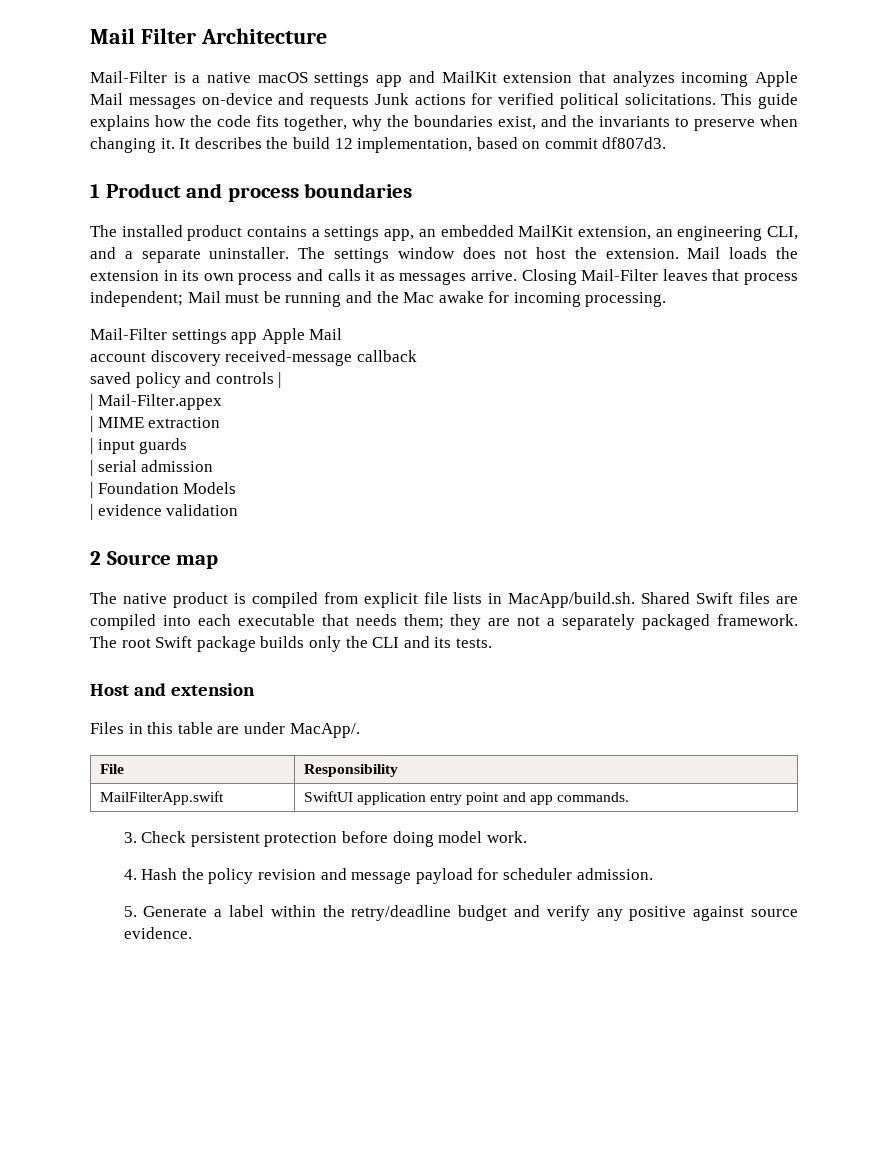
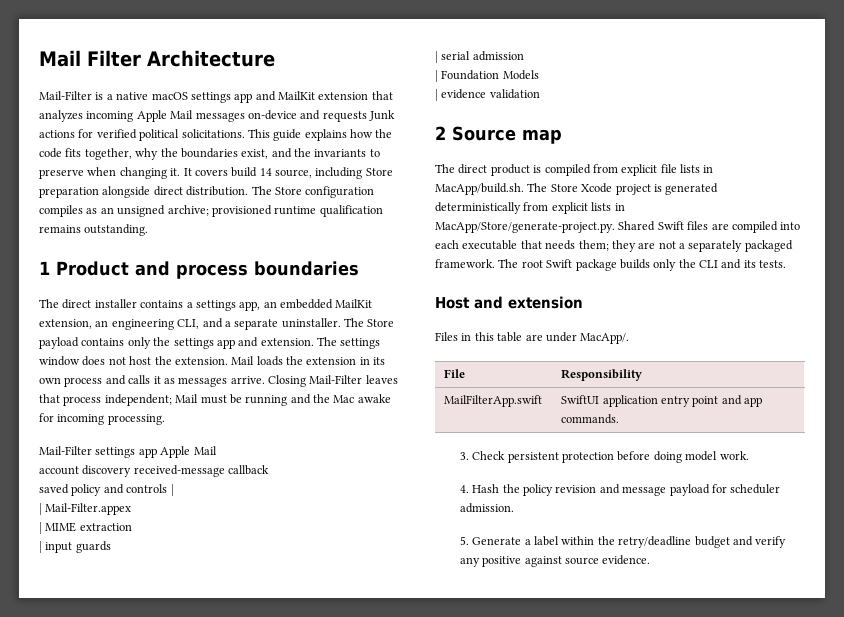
[194,137,667,153] describes the build 12 implementation, based on commit df807d3. -> [194,167,393,179] [39,186,375,198] [39,205,383,217] [39,224,149,236] covers build 14 source, including Store preparation alongside direct distribution. The Store configuration compiles as an unsigned archive; provisioned runtime qualification remains outstanding.
[121,225,243,241] installed product -> [62,299,137,309] direct installer
(326, 253) none -> [367,319,395,327] [39,337,337,349] Store payload contains only the settings app and extension. The
[122,593,167,604] native -> [458,164,488,174] direct
(636, 600) none -> [527,183,719,195] [435,202,625,214] [435,222,615,233] The Store Xcode project is generated deterministically from explicit lists in MacApp/Store/generate-project.py.

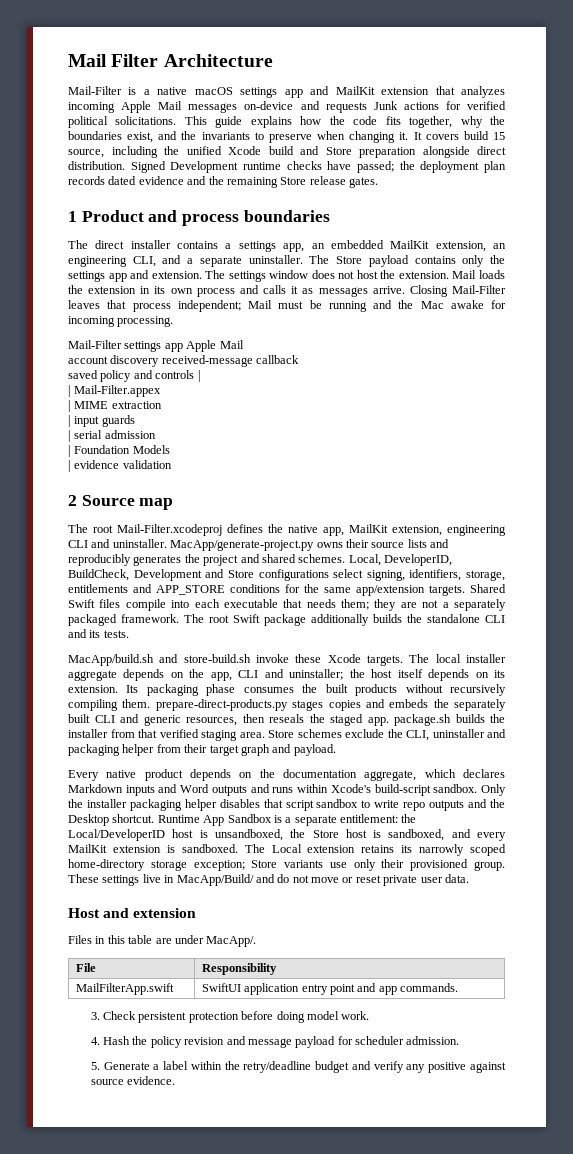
[259,168,272,176] 14 -> [492,132,505,140] 15
(363, 173) none -> [164,146,319,155] the unified Xcode build and
[251,186,375,198] [39,205,383,217] [39,224,149,236] The Store configuration compiles as an unsigned archive; provisioned runtime qualification remains outstanding. -> [130,161,507,173] [68,176,378,188] Signed Development runtime checks have passed; the deployment plan records dated evidence and the remaining Store release gates.
[458,164,714,176] [435,183,719,195] [435,202,625,214] [435,222,615,233] direct product is compiled from explicit file lists in MacApp/build.sh. The Store Xcode project is generated deterministically from explicit lists in MacApp/Store/generate-project.py. -> [93,524,506,536] [68,539,449,551] [68,554,452,566] [68,569,505,581] [68,584,465,596] root Mail-Filter.xcodeproj defines the native app, MailKit extension, engineering CLI and uninstaller. MacApp/generate-project.py owns their source lists and reproducibly generates the project and shared schemes. Local, DeveloperID, BuildCheck, Development and Store configurations select signing, identifiers, storage, entitlements and APP_STORE conditions for the same app/extension targets.
[711,221,778,233] are compiled -> [125,599,166,611] compile
[619,259,696,271] builds only the -> [311,614,480,626] additionally builds the standalone
(787, 264) none -> [68,654,506,666] [68,669,505,681] [68,684,507,696] [68,699,506,711] [68,714,505,726] [68,729,506,741] [68,744,336,756] [68,769,505,781] [68,784,507,796] [68,799,505,811] [68,814,417,826] [68,829,507,841] [68,844,506,856] [68,859,505,871] [68,874,469,886] // MacApp/build.sh and store-build.sh invoke these Xcode targets. The local installer aggregate depends on the app, CLI and uninstaller; the host itself depends on its extension. Its packaging phase consumes the built products without recursively compiling them. prepare-direct-products.py stages copies and embeds the separately built CLI and generic resources, then reseals the staged app. package.sh builds the installer from that verified staging area. Store schemes exclude the CLI, uninstaller and packaging helper from their target graph and payload. // Every native product depends on the documentation aggregate, which declares Markdown inputs and Word outputs and runs within Xcode's build-script sandbox. Only the installer packaging helper disables that script sandbox to write repo outputs and the Desktop shortcut. Runtime App Sandbox is a separate entitlement: the Local/DeveloperID host is unsandboxed, the Store host is sandboxed, and every MailKit extension is sandboxed. The Local extension retains its narrowly scoped home-directory storage exception; Store variants use only their provisioned group. These settings live in MacApp/Build/ and do not move or reset private user data.

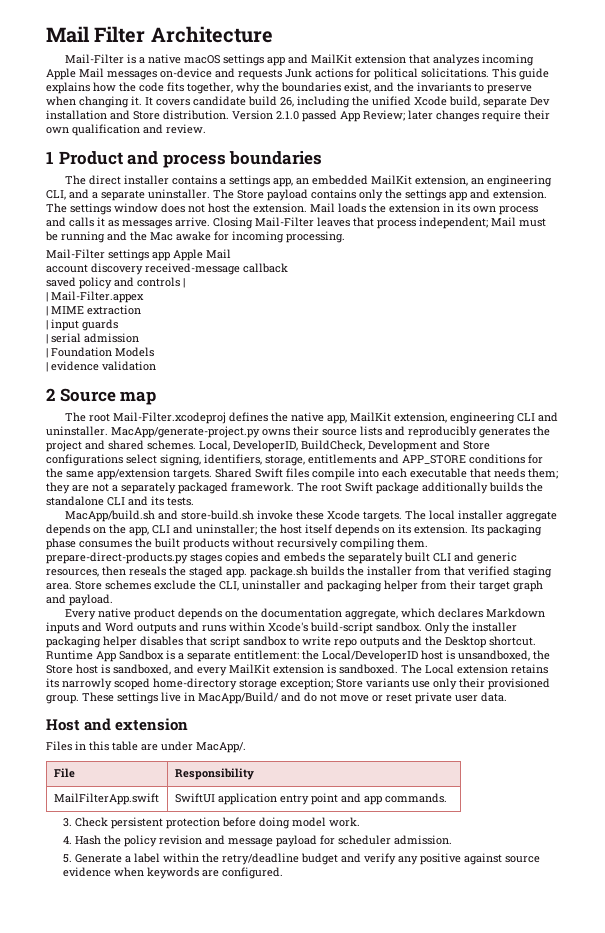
[467,101,507,110] verified -> (371, 73) none
[463,131,505,140] [68,149,104,158] build 15 source, -> [193,96,294,107] candidate build 26,
[268,146,506,158] [68,161,507,173] [68,176,378,188] build and Store preparation alongside direct distribution. Signed Development runtime checks have passed; the deployment plan records dated evidence and the remaining Store release gates. -> [449,96,550,108] [46,110,550,122] [46,124,206,136] build, separate Dev installation and Store distribution. Version 2.1.0 passed App Review; later changes require their own qualification and review.
[127,1076,176,1085] evidence. -> [63,867,284,879] evidence when keywords are configured.

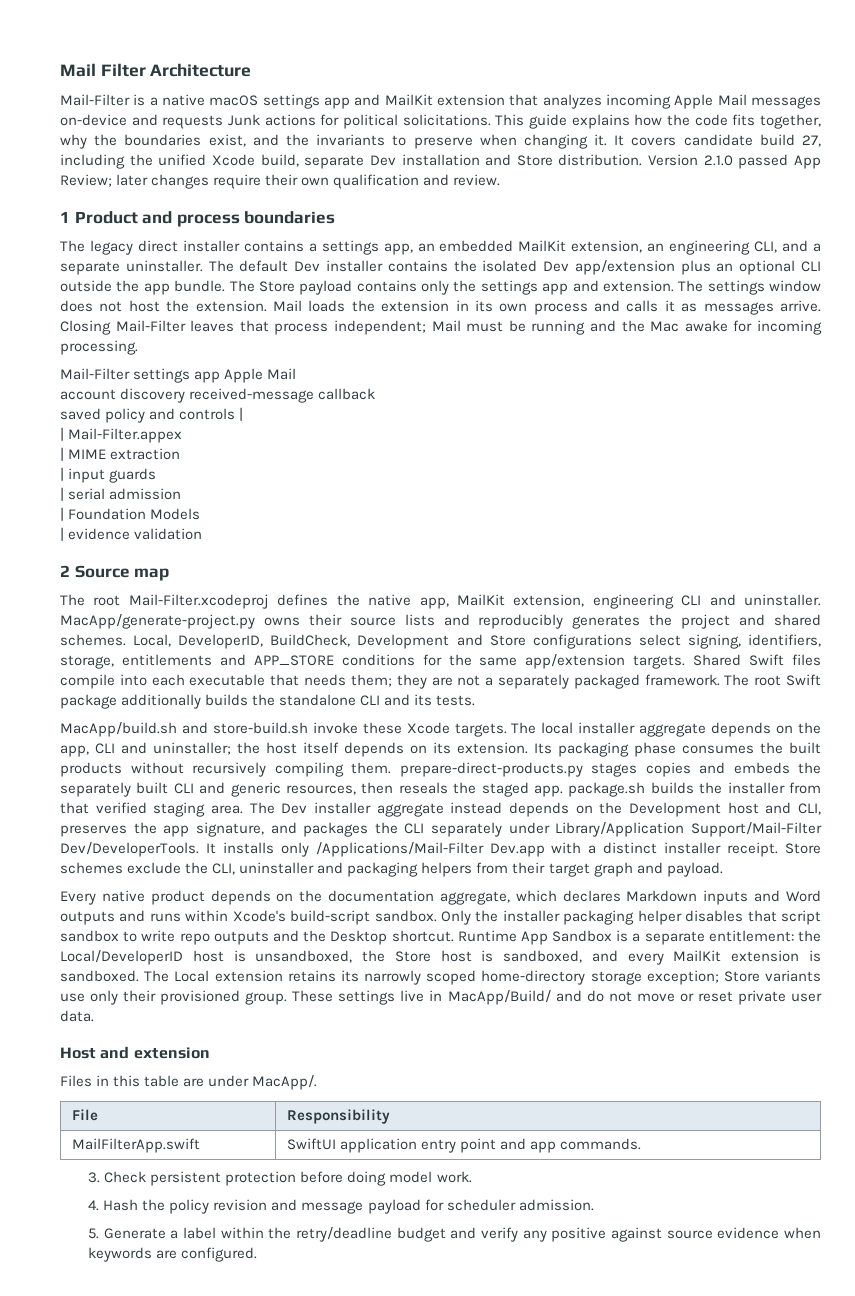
[280,97,294,107] 26, -> [802,135,821,147] 27,
(86, 180) none -> [89,240,133,255] legacy
(234, 194) none -> [239,260,822,275] [60,280,255,295] default Dev installer contains the isolated Dev app/extension plus an optional CLI outside the app bundle. The
(72, 586) none -> [249,802,821,817] [60,822,822,837] [60,842,779,857] The Dev installer aggregate instead depends on the Development host and CLI, preserves the app signature, and packages the CLI separately under Library/Application Support/Mail-Filter Dev/DeveloperTools. It installs only /Applications/Mail-Filter Dev.app with a distinct installer receipt.
[384,580,418,592] helper -> [421,862,473,877] helpers

